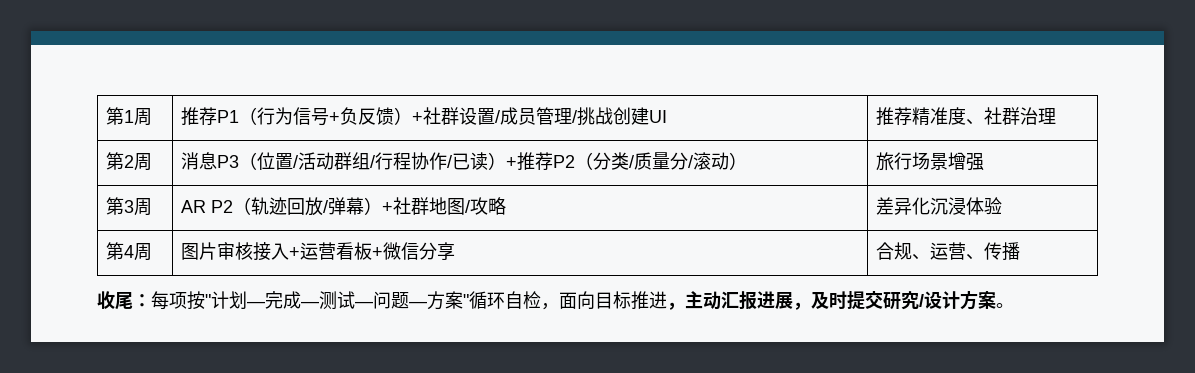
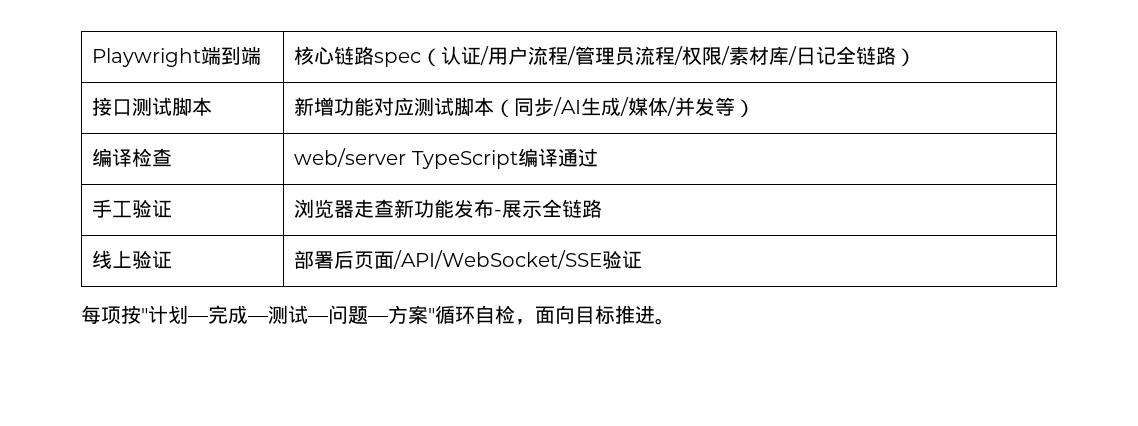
[106,107,153,126] [181,107,668,126] [876,107,1057,126] [106,152,153,171] [181,152,748,171] [876,152,985,171] [106,197,153,216] [181,197,507,216] [876,197,1003,215] [106,242,153,261] [181,242,456,261] [876,242,1021,261] [97,291,151,310] 第1周 | 推荐P1（行为信号+负反馈）+社群设置/成员管理/挑战创建UI | 推荐精准度、社群治理 // 第2周 | 消息P3（位置/活动群组/行程协作/已读）+推荐P2（分类/质量分/滚动） | 旅行场景增强 // 第3周 | AR P2（轨迹回放/弹幕）+社群地图/攻略 | 差异化沉浸体验 // 第4周 | 图片审核接入+运营看板+微信分享 | 合规、运营、传播 // 收尾： -> [92,46,262,67] [294,46,917,67] [92,97,213,116] [294,97,756,118] [92,148,173,167] [294,148,598,169] [92,199,173,218] [294,199,603,218] [92,250,173,269] [294,250,643,269] Playwright端到端 | 核心链路spec（认证/用户流程/管理员流程/权限/素材库/日记全链路） // 接口测试脚本 | 新增功能对应测试脚本（同步/AI生成/媒体/并发等） // 编译检查 | web/server TypeScript编译通过 // 手工验证 | 浏览器走查新功能发布-展示全链路 // 线上验证 | 部署后页面/API/WebSocket/SSE验证 //
[667,290,996,310] ，主动汇报进展，及时提交研究/设计方案 -> (655, 314) none

